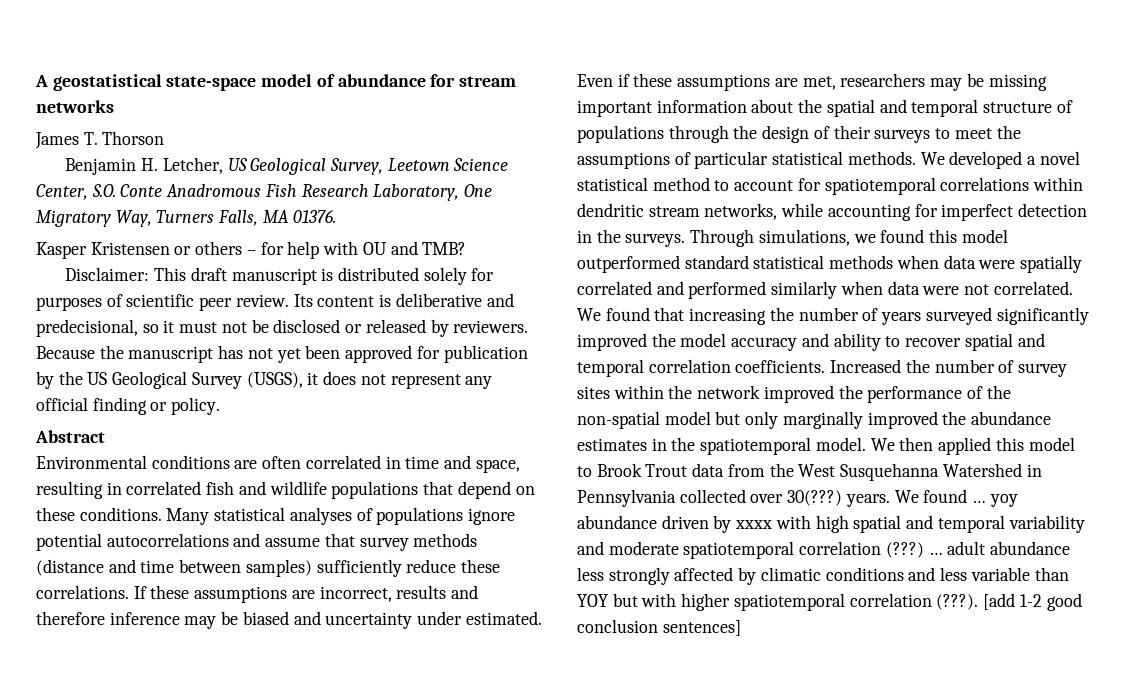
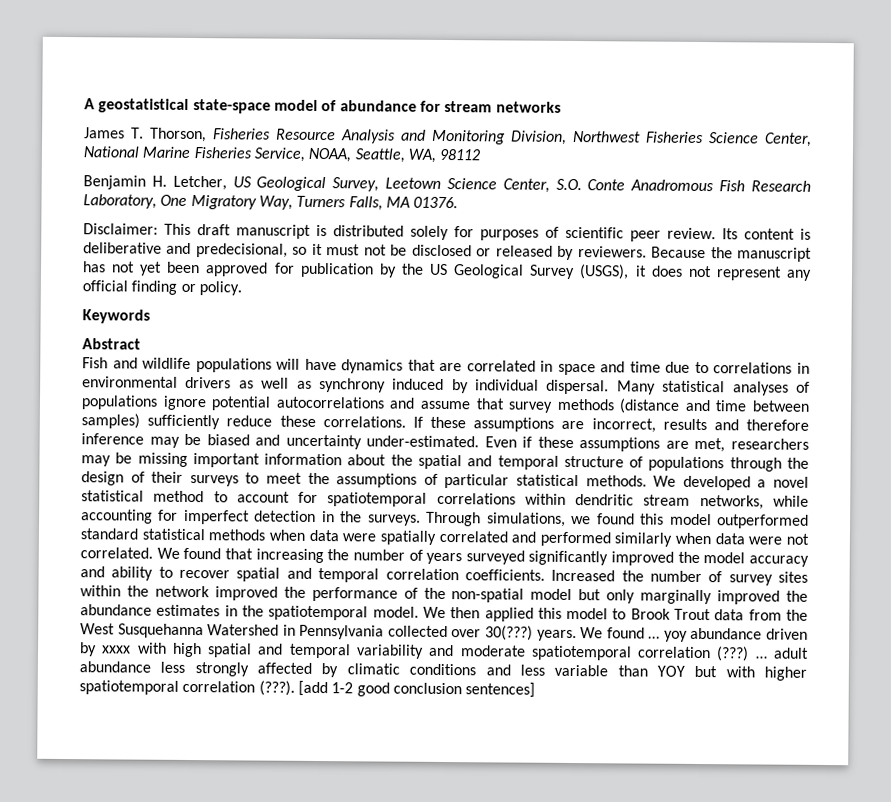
[102,131,165,145] Thorson -> [150,127,812,147] [83,146,481,163] Thorson, Fisheries Resource Analysis and Monitoring Division, Northwest Fisheries Science Center, National Marine Fisheries Service, NOAA, Seattle, WA, 98112
[36,241,467,259] // Kasper Kristensen or others – for help with OU and TMB? -> (459, 202) none
(221, 406) none -> [82,309,150,324] // Keywords
[36,455,520,473] [36,481,535,499] [36,507,162,521] Environmental conditions are often correlated in time and space, resulting in correlated fish and wildlife populations that depend on these conditions. -> [82,357,810,376] [82,376,610,395] Fish and wildlife populations will have dynamics that are correlated in space and time due to correlations in environmental drivers as well as synchrony induced by individual dispersal.
[417,611,542,625] under estimated. -> [366,435,480,448] under-estimated.

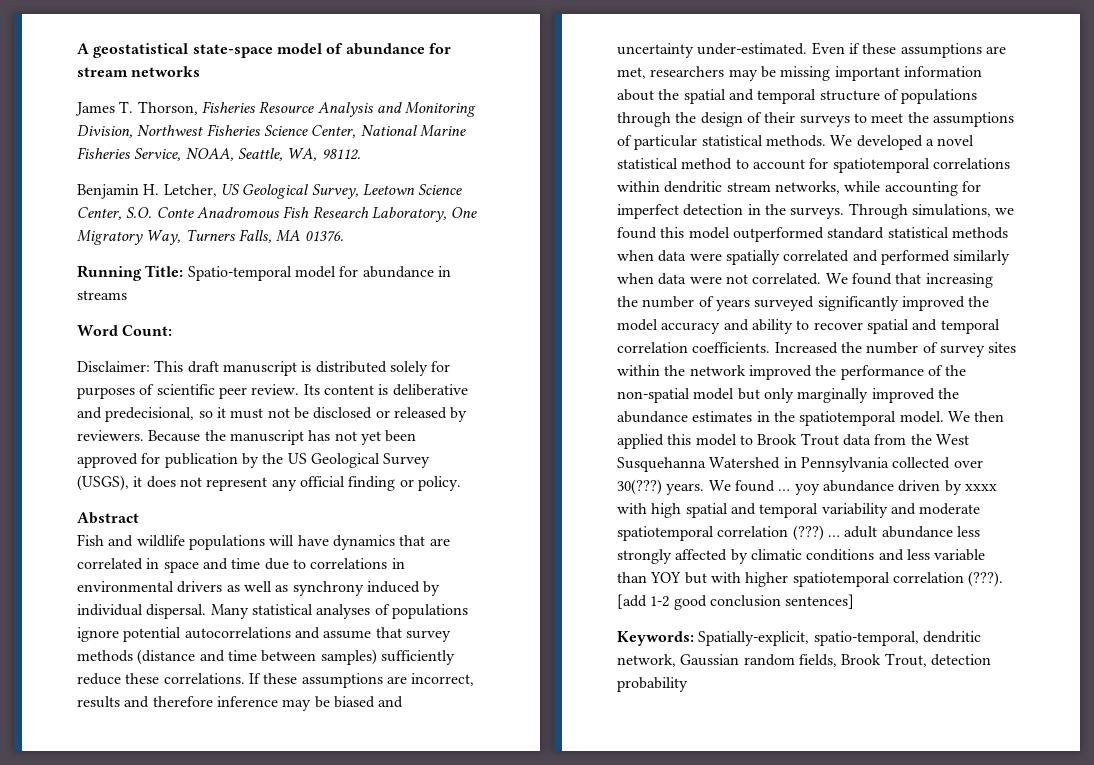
[439,148,481,161] 98112 -> [321,149,361,160] 98112.
(459, 202) none -> [77,265,451,281] [77,290,127,300] [77,325,173,336] // Running Title: Spatio-temporal model for abundance in streams // Word Count:
[82,309,150,324] // Keywords -> (461, 483) none
(536, 690) none -> [617,631,981,646] [617,653,991,667] [617,677,688,692] // Keywords: Spatially-explicit, spatio-temporal, dendritic network, Gaussian random fields, Brook Trout, detection probability

